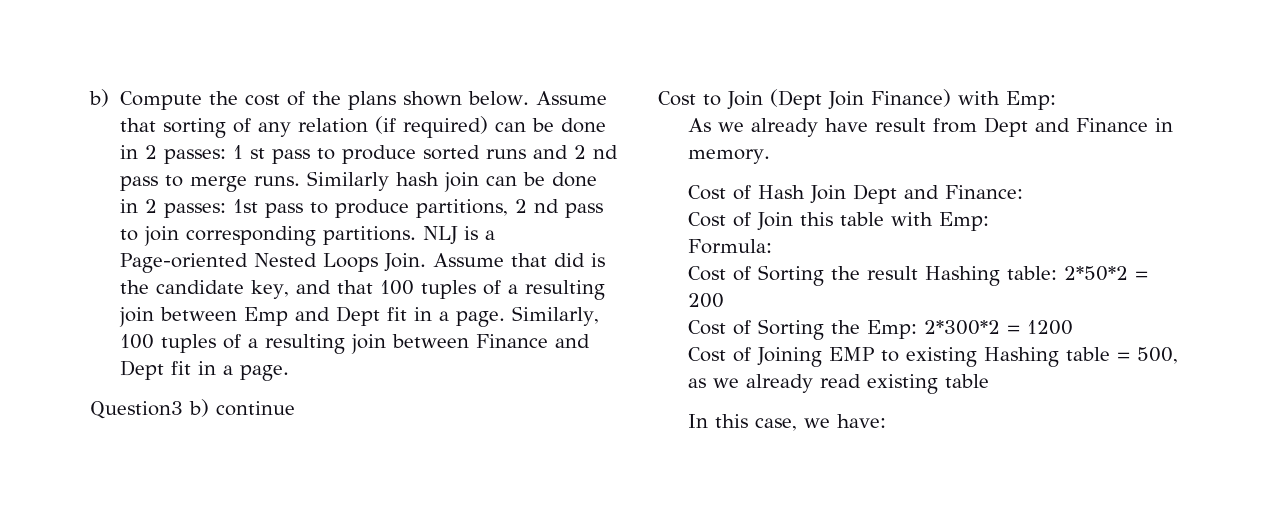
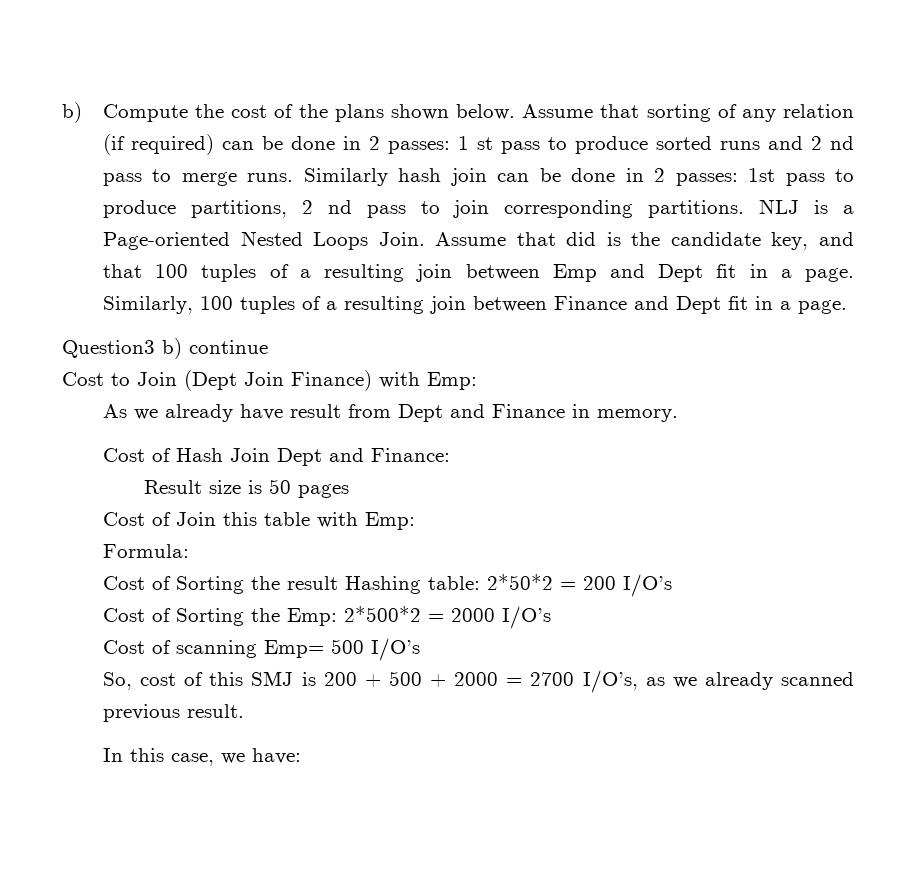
(1023, 192) none -> [143,479,349,498] // Result size is 50 pages
(724, 300) none -> [622,574,672,597] I/O’s
[923,320,1073,335] [687,347,1178,367] [687,374,989,394] 2*300*2 = 1200 // Cost of Joining EMP to existing Hashing table = 500, as we already read existing table -> [343,606,551,629] [102,638,420,661] [102,670,855,693] [102,704,244,722] 2*500*2 = 2000 I/O’s // Cost of scanning Emp= 500 I/O’s // So, cost of this SMJ is 200 + 500 + 2000 = 2700 I/O’s, as we already scanned previous result.

